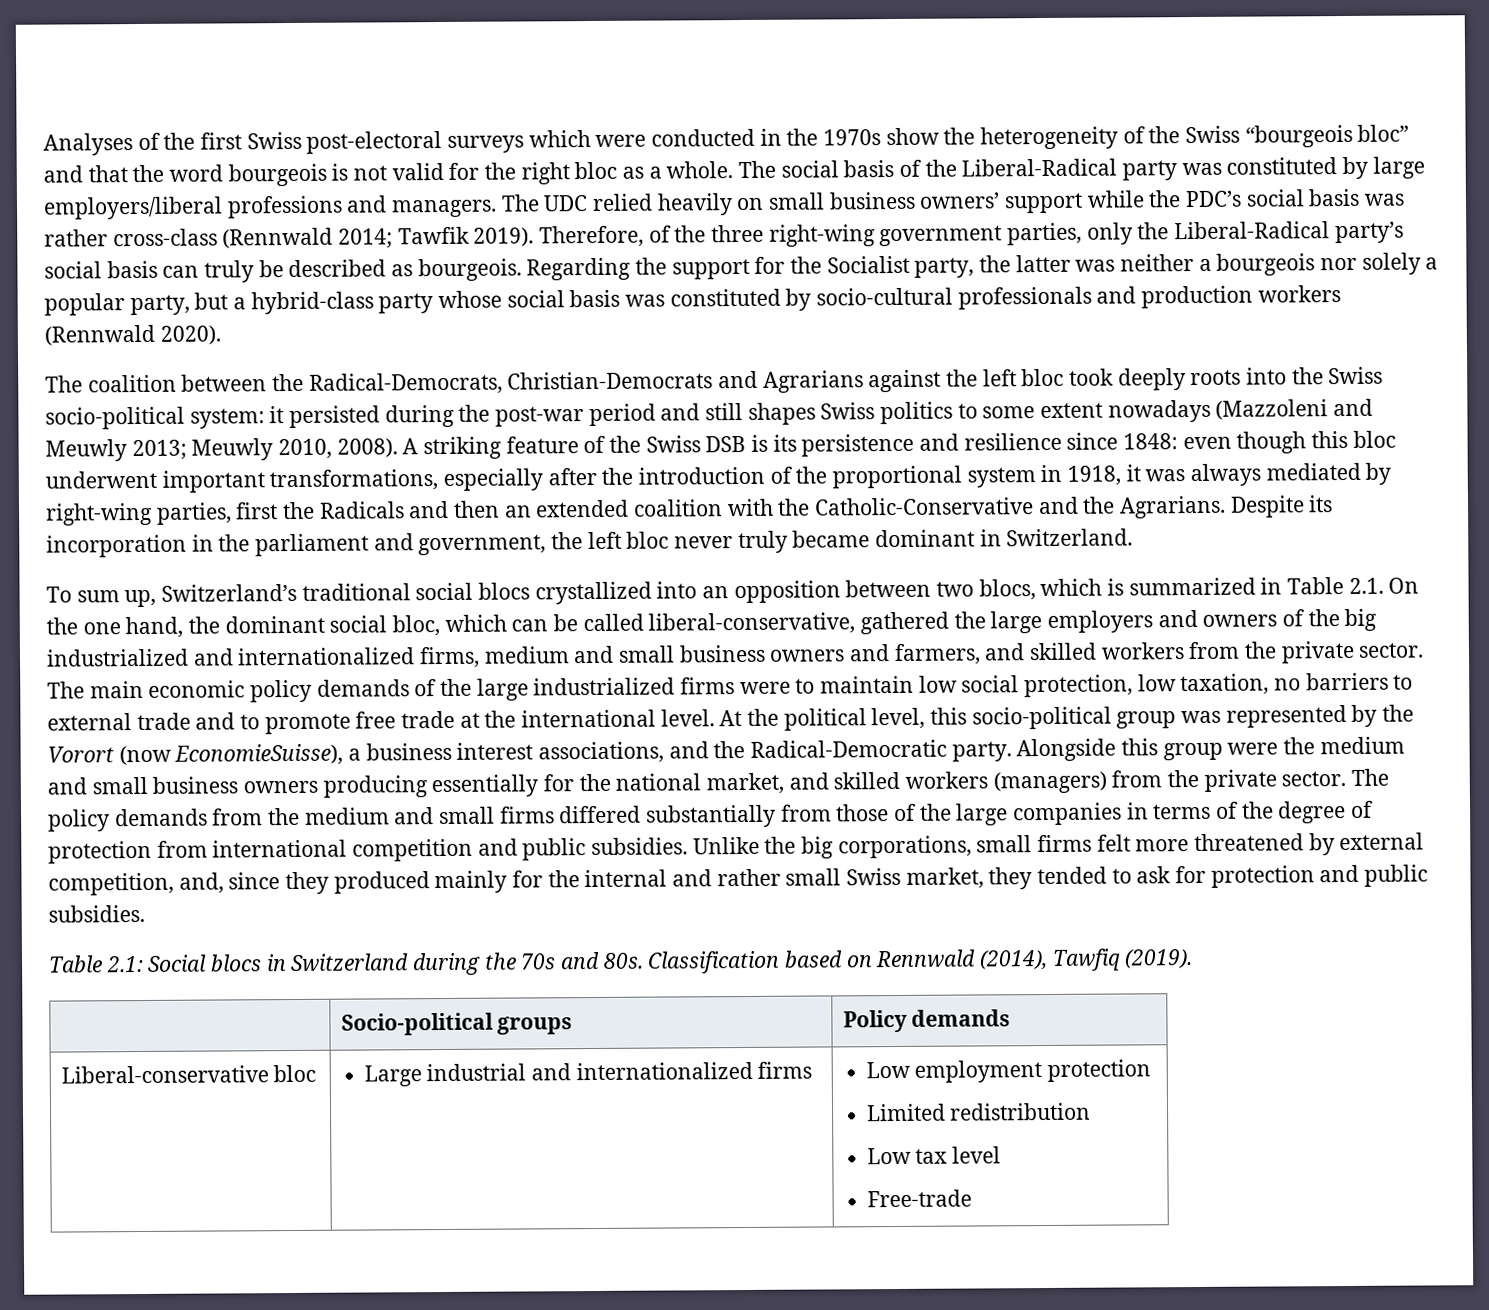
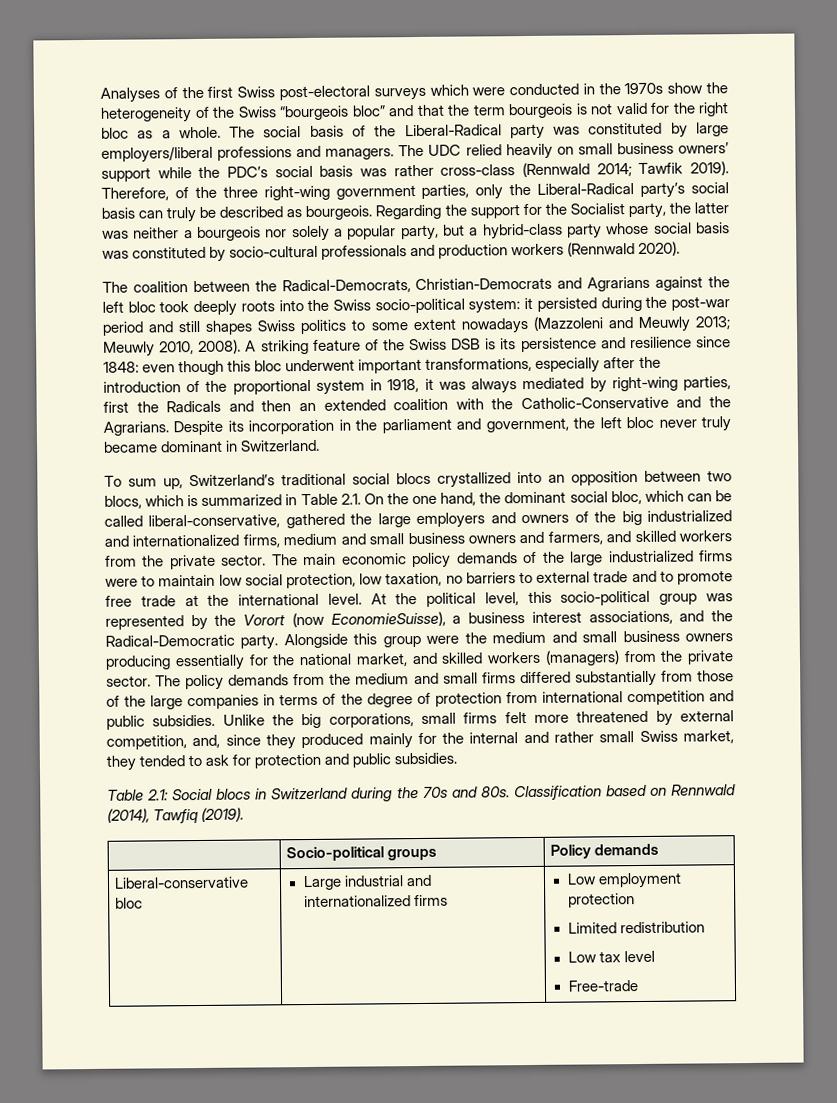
[169,164,224,182] word -> [472,104,506,116] term

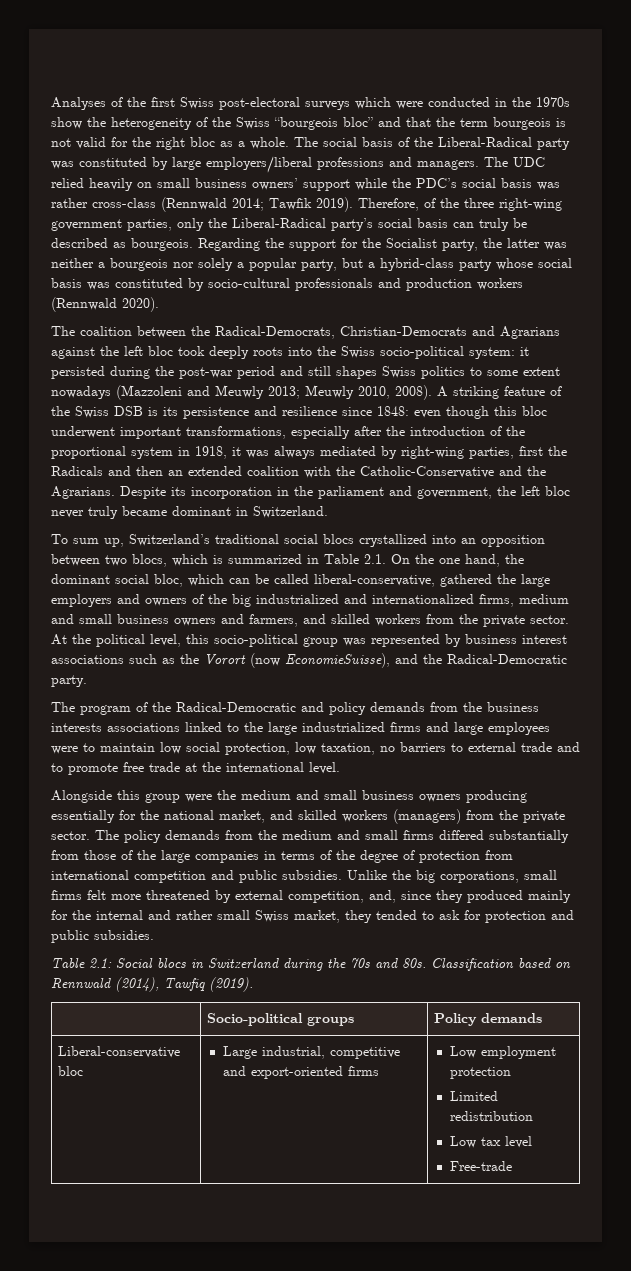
[271,551,538,569] The main economic policy demands of -> [51,634,567,647] [51,653,567,668] [51,675,87,687] [51,702,539,715] [51,722,239,732] At the political level, this socio-political group was represented by business interest associations such as the Vorort (now EconomieSuisse), and the Radical-Democratic party. // The program of the Radical-Democratic and policy demands from the business interests associations linked to
(733, 556) none -> [426,722,550,735] and large employees
[370,590,733,607] [105,610,734,631] [105,634,279,650] At the political level, this socio-political group was represented by the Vorort (now EconomieSuisse), a business interest associations, and the Radical-Democratic party. -> (340, 768) //
[343,874,432,887] [303,895,411,908] industrial and internationalized -> [261,1046,400,1059] [222,1066,343,1079] industrial, competitive and export-oriented

